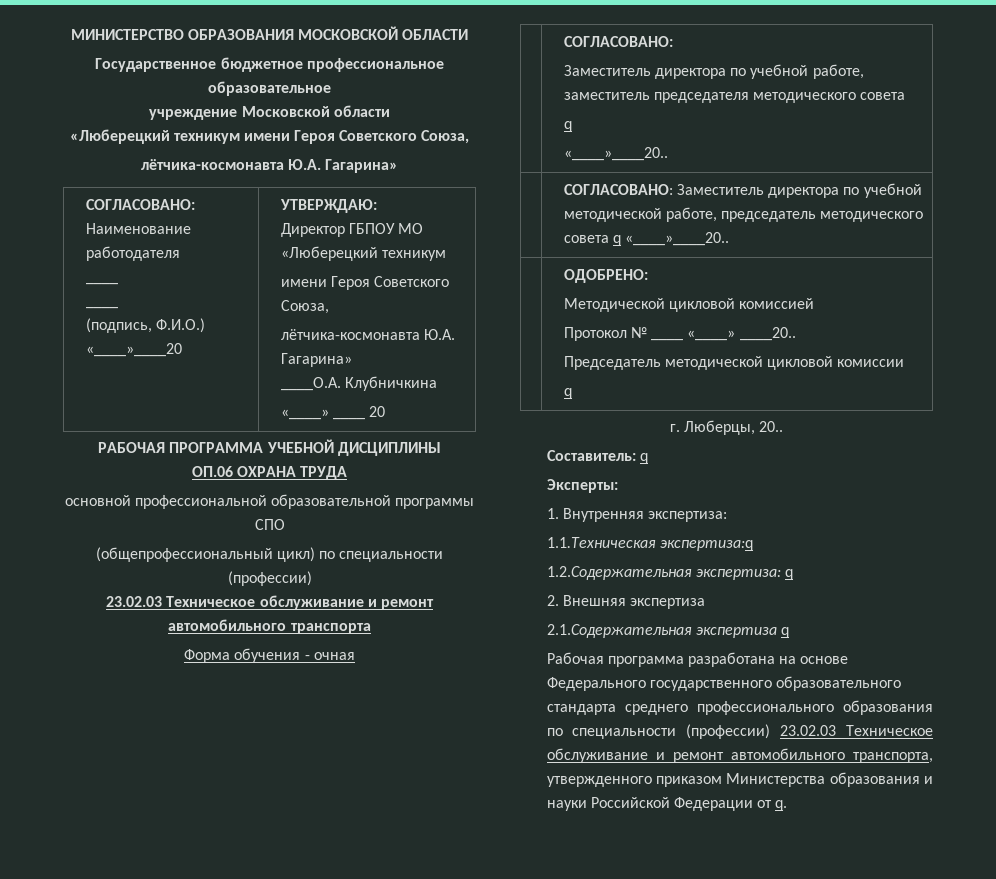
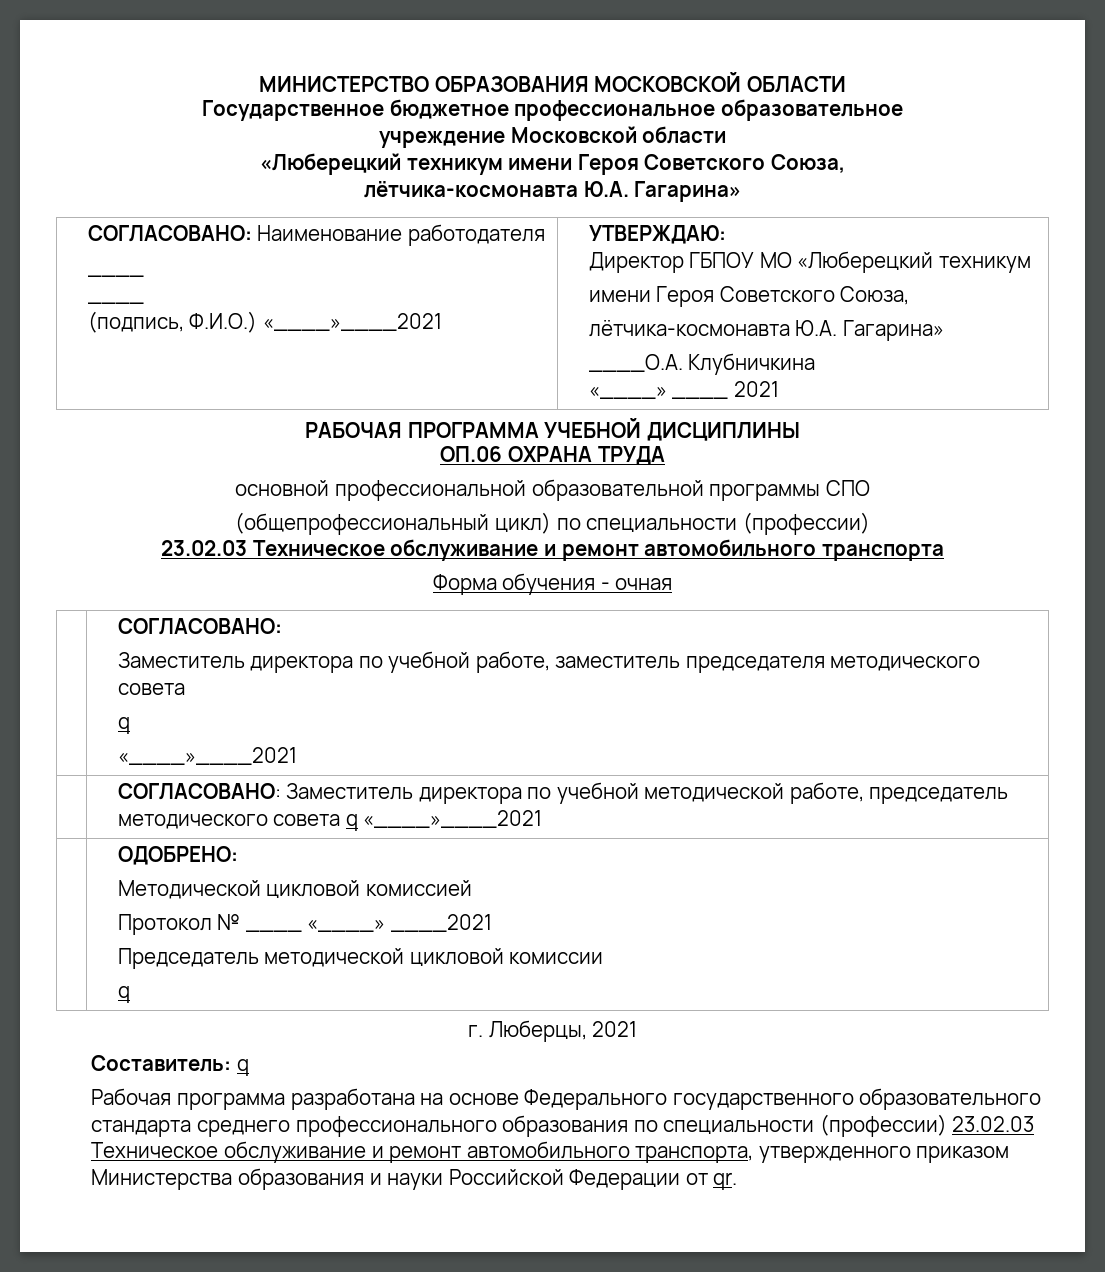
[85,343,182,357] «____»____20 -> [262,313,442,331] «____»____2021
[369,406,386,417] 20 -> [733,381,779,397] 2021
[563,147,668,161] «____»____20.. -> [117,747,297,765] «____»____2021
[625,232,730,246] «____»____20.. -> [363,810,543,828] «____»____2021
[739,327,796,341] ____20.. -> [390,914,492,932] ____2021
[759,421,784,432] 20.. -> [592,1021,638,1037] 2021
[546,479,618,493] [546,508,727,522] [546,537,753,551] [546,566,793,580] [546,595,705,609] [546,624,789,638] // Эксперты: // 1. Внутренняя экспертиза: // 1.1.Техническая экспертиза:q // 1.2.Содержательная экспертиза: q // 2. Внешняя экспертиза // 2.1.Содержательная экспертиза q -> (250, 1067) none
[775,800,788,811] q. -> [713,1172,738,1190] qr.

